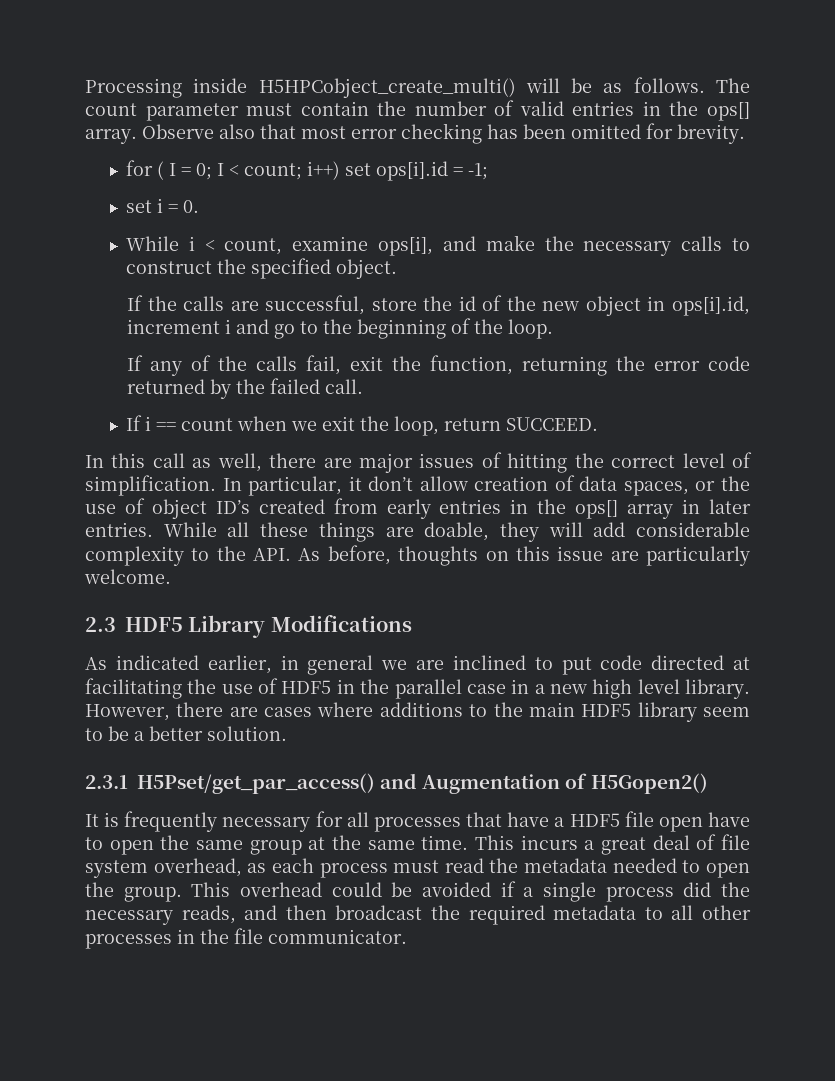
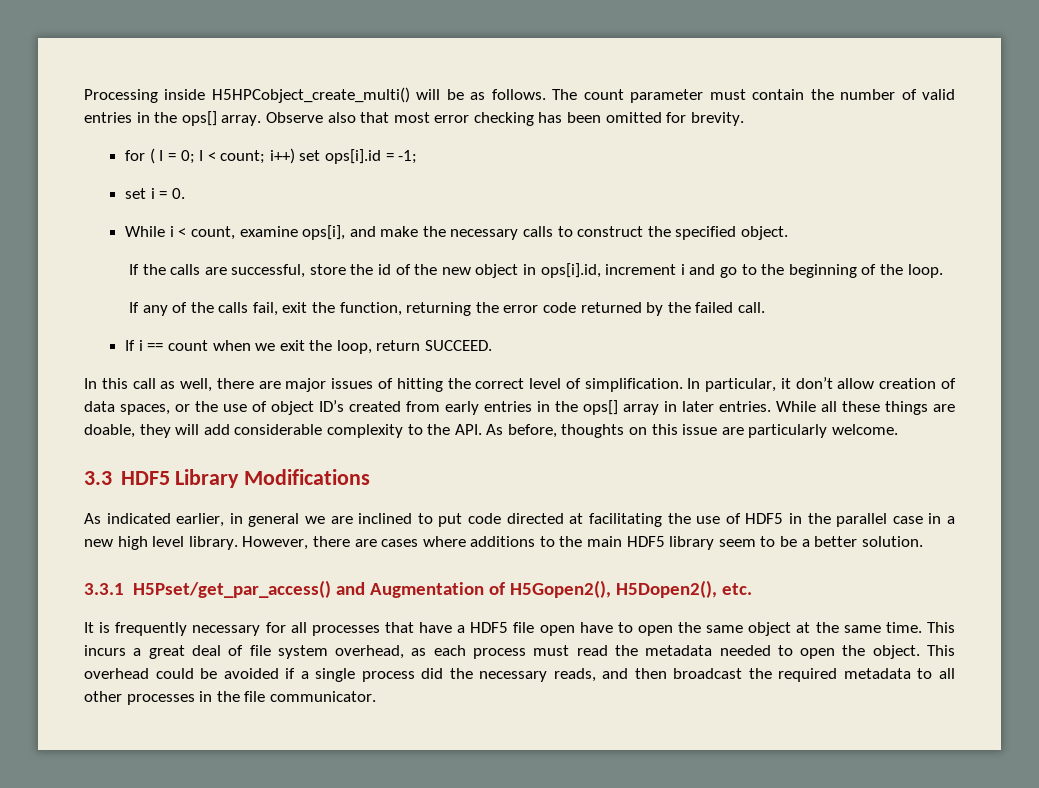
[85,617,116,632] 2.3 -> [84,471,112,485] 3.3
[85,775,128,789] 2.3.1 -> [84,583,124,595] 3.3.1
[590,773,708,794] H5Gopen2() -> [510,580,753,598] H5Gopen2(), H5Dopen2(), etc.
[249,840,302,855] group -> [748,622,792,636] object
[123,887,182,902] group. -> [872,645,920,659] object.

